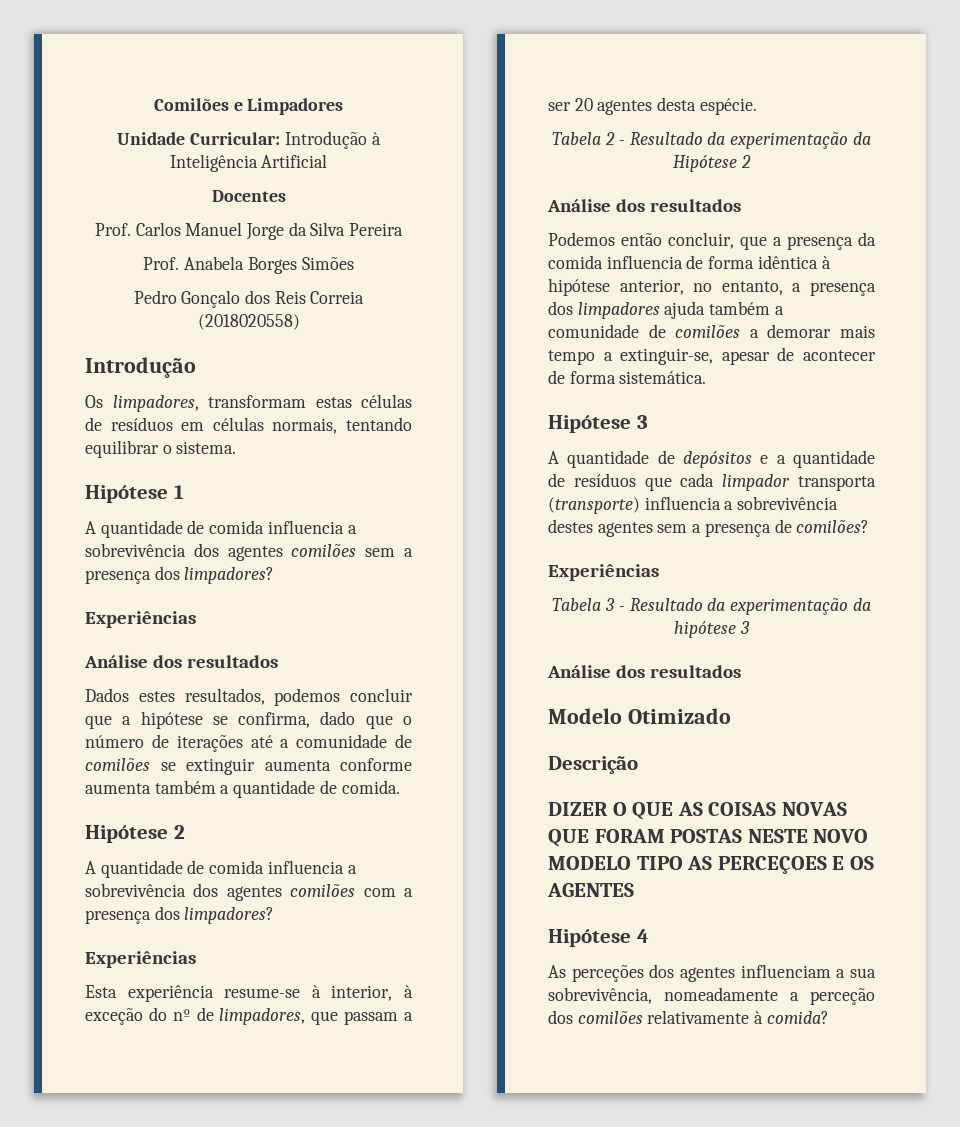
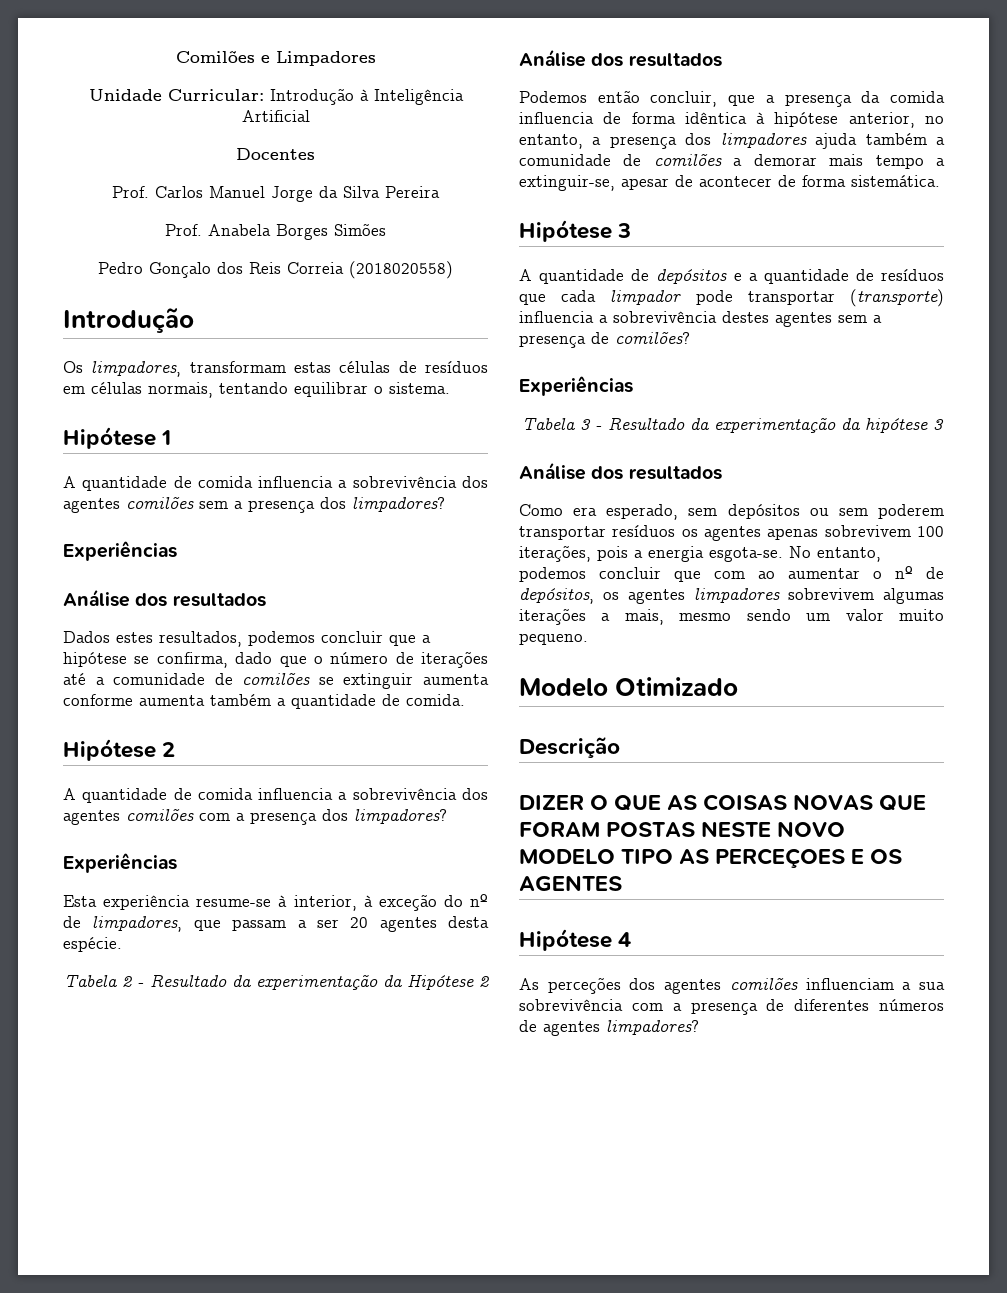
[798,476,876,491] transporta -> [695,290,835,305] pode transportar
(742, 671) none -> [519,504,944,520] [519,525,944,541] [519,545,881,562] [519,566,944,582] [519,588,944,604] [519,608,944,625] [519,633,588,645] // Como era esperado, sem depósitos ou sem poderem transportar resíduos os agentes apenas sobrevivem 100 iterações, pois a energia esgota-se. No entanto, podemos concluir que com ao aumentar o nº de depósitos, os agentes limpadores sobrevivem algumas iterações a mais, mesmo sendo um valor muito pequeno.
(735, 974) none -> [729,978,798,990] comilões
[548,987,875,1005] [548,1010,829,1024] sobrevivência, nomeadamente a perceção dos comilões relativamente à comida? -> [519,999,944,1015] [519,1020,699,1036] sobrevivência com a presença de diferentes números de agentes limpadores?

